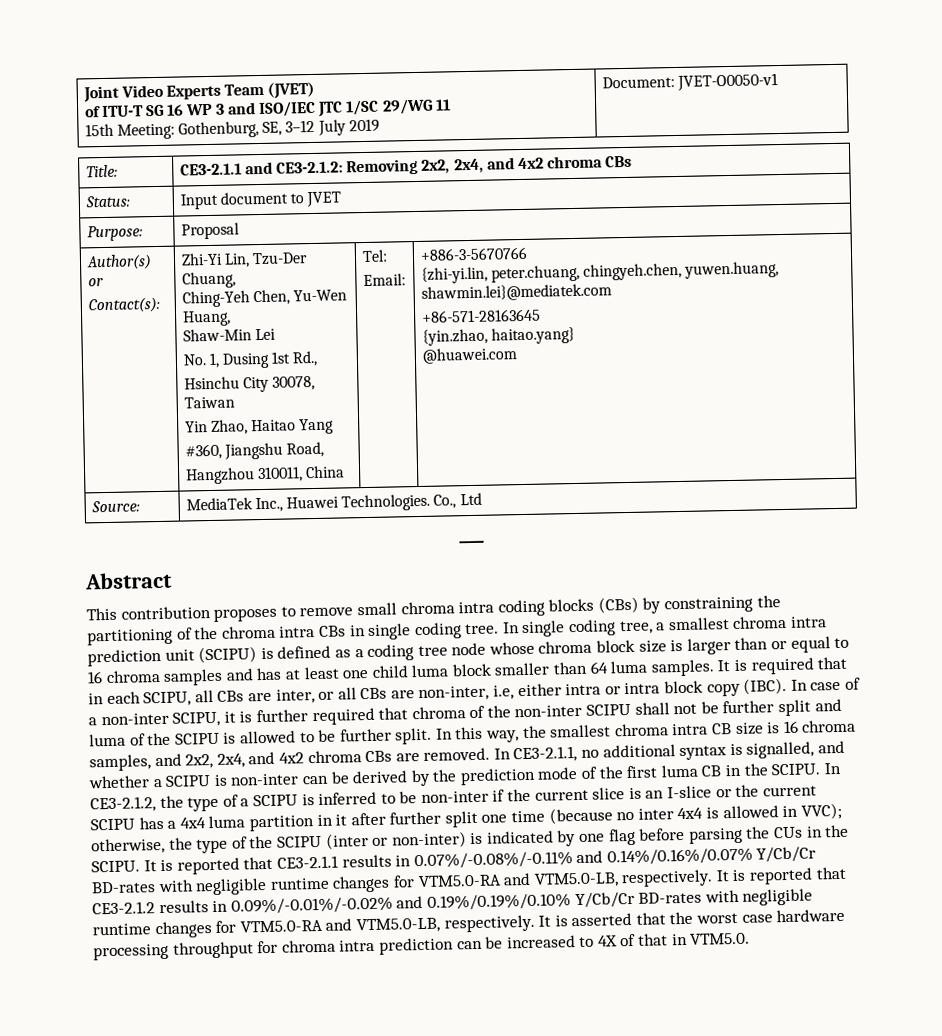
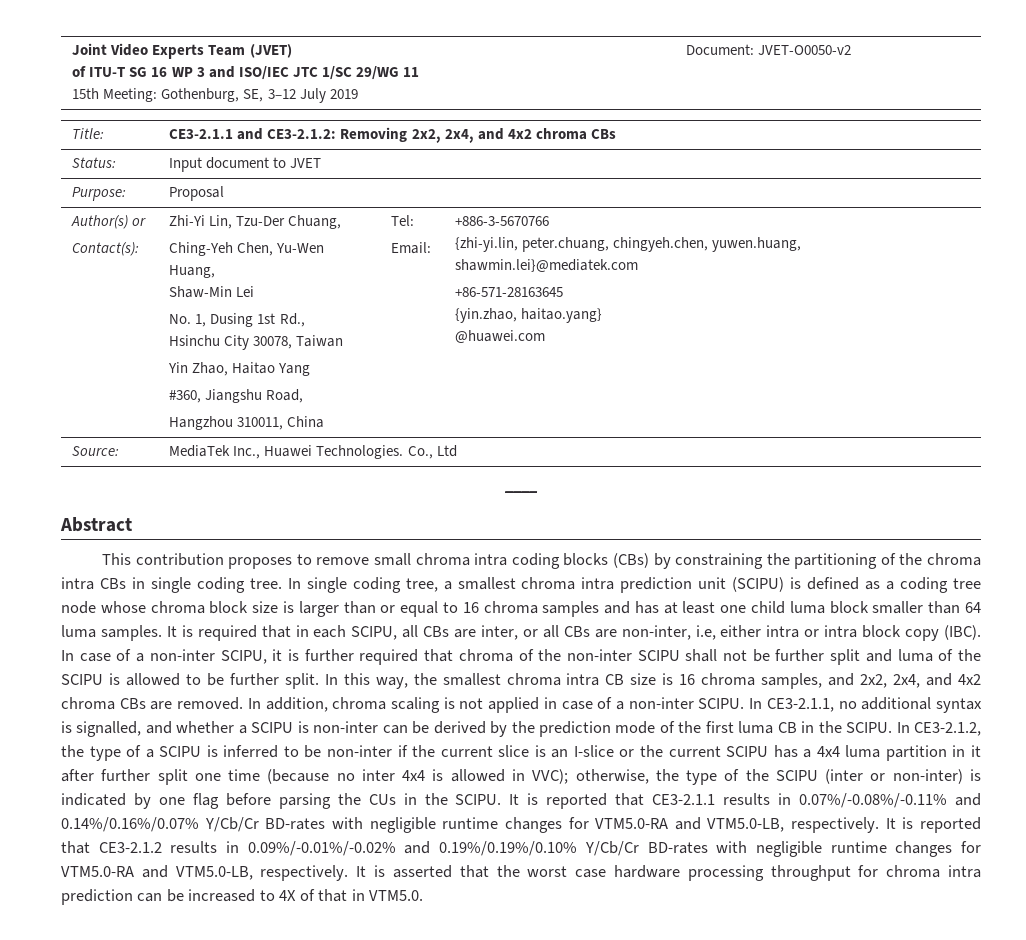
[676,73,778,91] JVET-O0050-v1 -> [758,45,852,55] JVET-O0050-v2
(511, 754) none -> [265,697,763,713] addition, chroma scaling is not applied in case of a non-inter SCIPU. In

